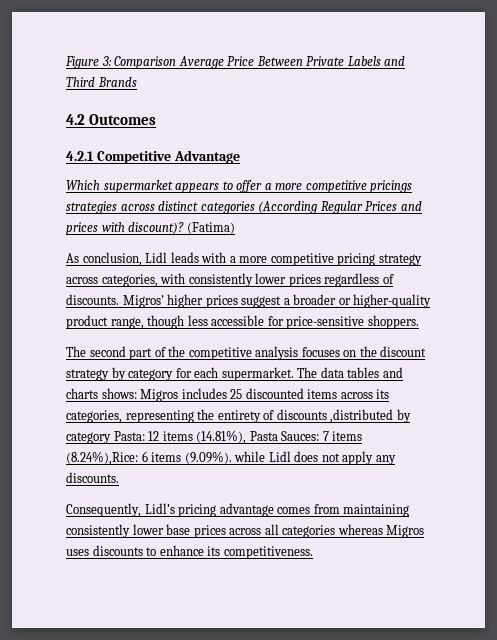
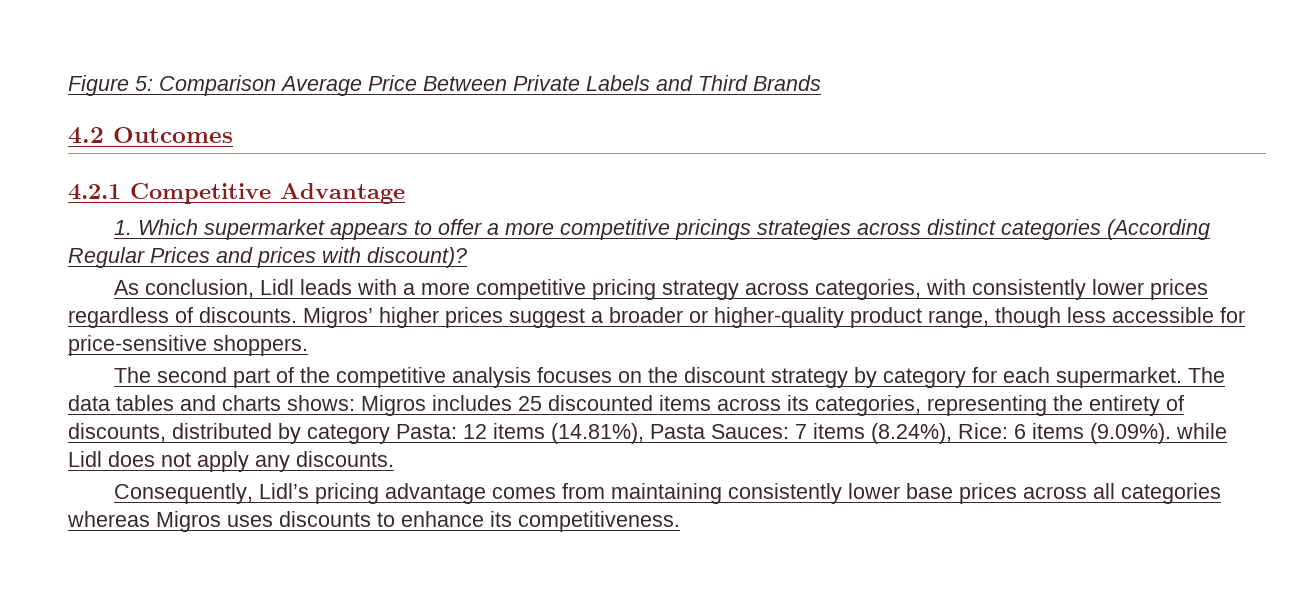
[101,56,112,66] 3: -> [135,76,153,91] 5:
(240, 157) none -> [114,220,133,235] 1.
[186,222,235,234] (Fatima) -> (467, 257) none
[276,409,394,423] discounts ,distributed -> [68,423,272,442] discounts, distributed
[66,451,138,465] (8.24%),Rice: -> [871,423,1008,444] (8.24%), Rice:

